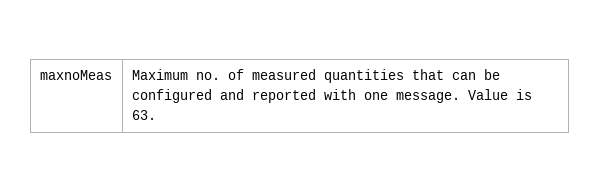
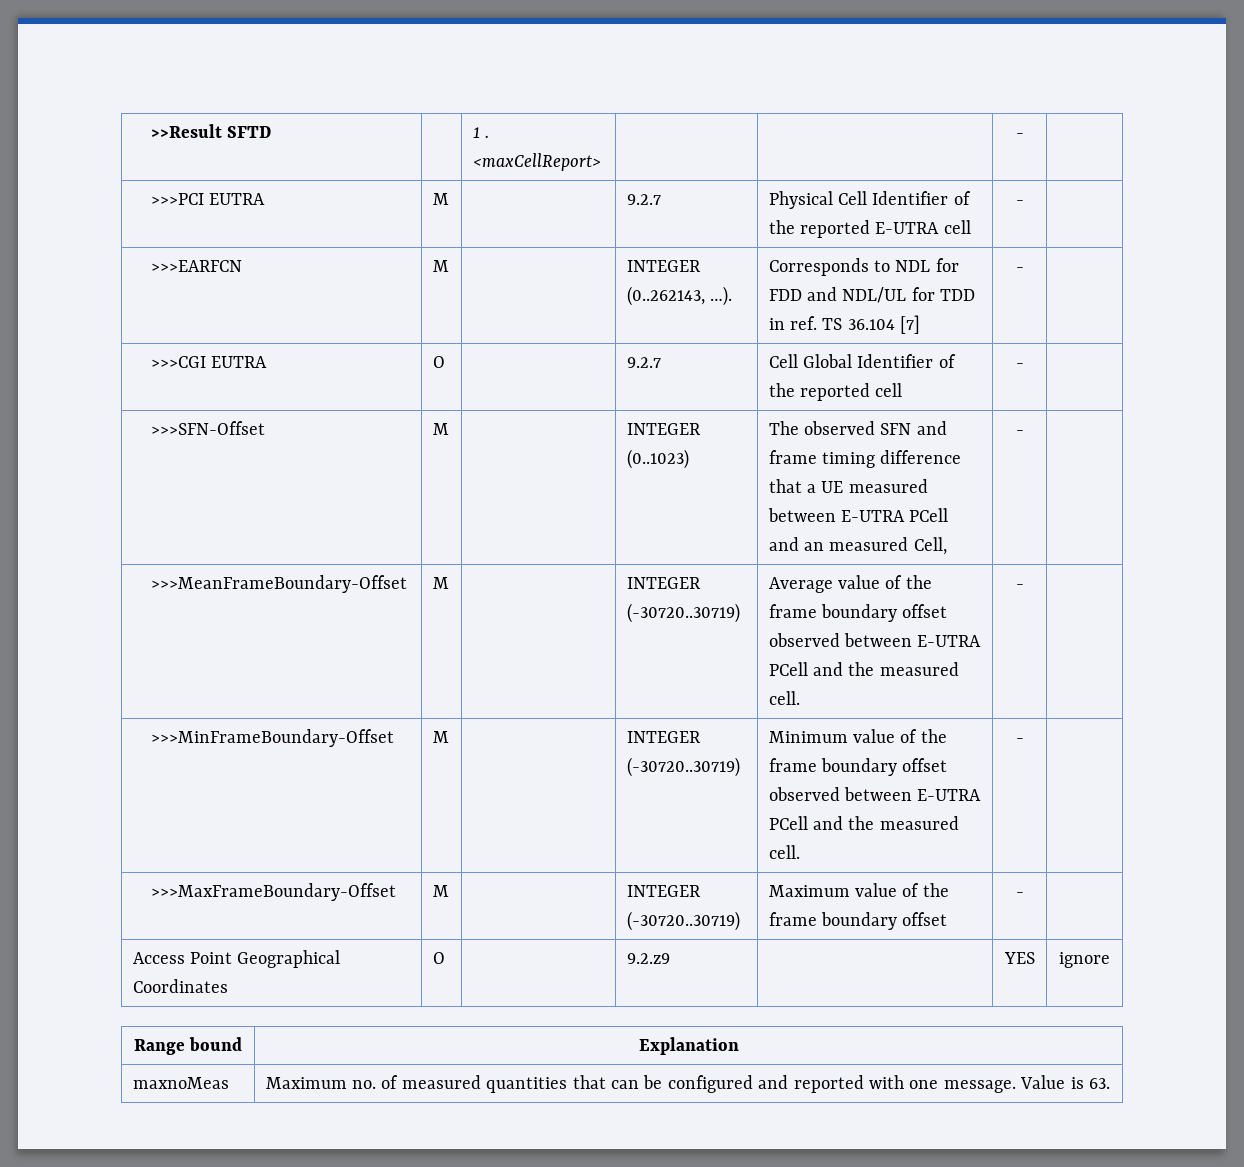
(39, 75) none -> [150,124,272,138] [472,127,490,138] [472,153,601,171] [1015,133,1024,138] [150,193,266,205] [432,193,449,205] [626,194,661,205] [768,191,971,209] [768,220,971,238] [1015,200,1024,205] [150,260,242,272] [432,260,449,272] [626,260,701,272] [626,286,733,306] [768,258,959,276] [768,287,976,303] [768,315,921,334] [1015,267,1024,272] [150,356,268,368] [432,356,445,368] [626,357,661,368] [768,354,956,368] [768,383,903,401] [1015,363,1024,368] [150,421,265,435] [432,423,449,435] [626,423,701,435] [626,449,689,469] [768,421,947,435] [768,450,962,468] [768,479,928,493] [767,508,949,522] [768,537,947,555] [1015,430,1024,435] [150,575,407,593] [432,577,449,589] [626,577,701,589] [626,603,740,623] [768,575,932,593] [768,604,948,622] [768,633,982,647] [768,662,959,676] [768,691,800,705] [1015,584,1024,589] [150,729,394,747] [432,731,449,743] [626,731,701,743] [626,757,740,777] [768,729,947,743] [768,758,948,776] [768,787,982,801] [768,816,959,830] [768,845,800,859] [1015,738,1024,743] [150,883,396,901] [432,885,449,897] [626,885,701,897] [626,911,740,931] [768,883,949,897] [768,912,948,930] [1015,892,1024,897] [132,950,341,968] [132,979,228,993] [432,952,445,964] [626,953,670,964] [1003,952,1035,964] [1059,952,1110,968] [133,1037,243,1055] [638,1037,739,1055] >>Result SFTD | | 1 . <maxCellReport> | | | - | // >>>PCI EUTRA | M | | 9.2.7 | Physical Cell Identifier of the reported E-UTRA cell | - | // >>>EARFCN | M | | INTEGER (0..262143, …). | Corresponds to NDL for FDD and NDL/UL for TDD in ref. TS 36.104 [7] | - | // >>>CGI EUTRA | O | | 9.2.7 | Cell Global Identifier of the reported cell | - | // >>>SFN-Offset | M | | INTEGER (0..1023) | The observed SFN and frame timing difference that a UE measured between E-UTRA PCell and an measured Cell, | - | // >>>MeanFrameBoundary-Offset | M | | INTEGER (-30720..30719) | Average value of the frame boundary offset observed between E-UTRA PCell and the measured cell. | - | // >>>MinFrameBoundary-Offset | M | | INTEGER (-30720..30719) | Minimum value of the frame boundary offset observed between E-UTRA PCell and the measured cell. | - | // >>>MaxFrameBoundary-Offset | M | | INTEGER (-30720..30719) | Maximum value of the frame boundary offset | - | // Access Point Geographical Coordinates | O | | 9.2.z9 | | YES | ignore // Range bound | Explanation //

